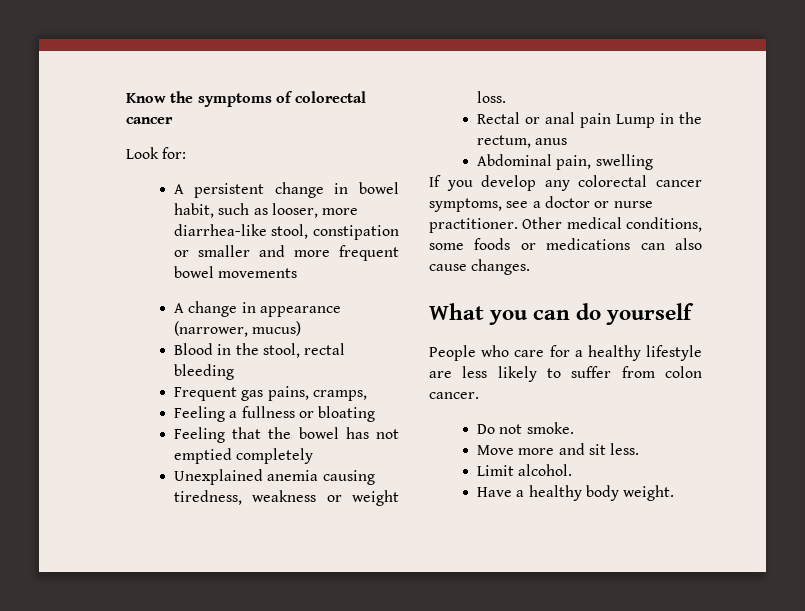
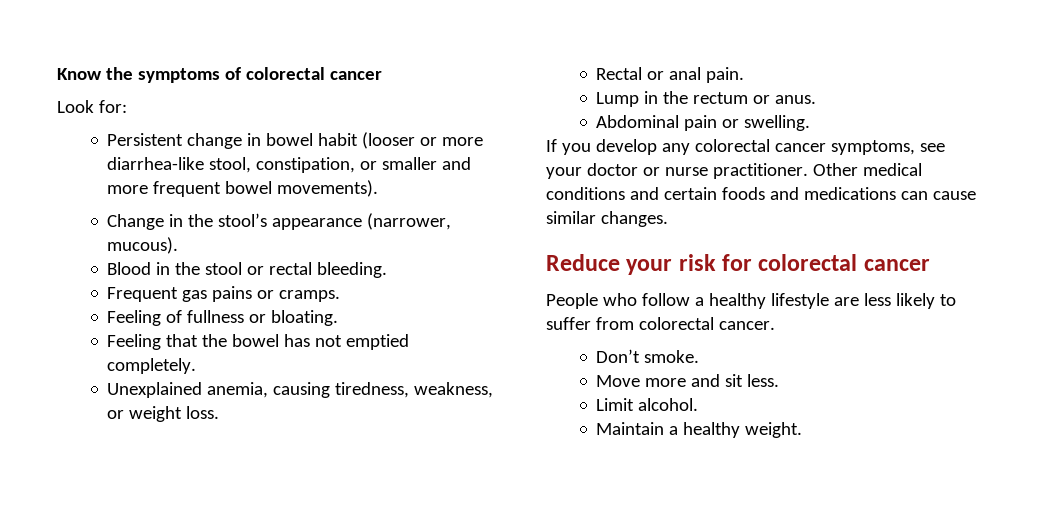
[173,183,265,198] A persistent -> [107,133,184,146] Persistent
[173,203,318,218] habit, such as looser, -> [318,132,438,149] habit (looser or
[313,225,399,240] constipation -> [256,157,356,173] constipation,
[218,268,298,278] [173,301,256,317] movements // A change in -> [277,180,379,197] [107,213,268,230] movements). // Change in the stool’s
[252,321,302,336] mucus) -> [107,237,179,254] mucous).
[262,343,346,358] [173,364,234,380] stool, rectal bleeding -> [205,262,388,278] stool or rectal bleeding.
[267,386,367,401] [173,406,238,422] pains, cramps, // Feeling a -> [212,286,341,302] [107,310,183,326] pains or cramps. // Feeling of
[318,406,376,422] bloating -> [271,310,339,326] bloating.
[236,448,314,464] completely -> [107,358,197,374] completely.
[267,470,319,481] anemia -> [207,382,269,398] anemia,
[252,490,317,502] weakness -> [414,382,494,398] weakness,
[579,113,611,128] pain -> [706,67,745,83] pain. //
[476,135,568,148] [476,154,653,170] rectum, anus // Abdominal pain, swelling -> [693,92,817,104] [596,115,811,131] rectum or anus. // Abdominal pain or swelling.
[532,201,541,208] a -> [546,167,582,179] your
[626,217,702,232] [429,238,702,250] [429,259,531,275] [429,303,695,325] conditions, some foods or medications can also cause changes. // What you can do yourself -> [546,187,976,200] [546,211,668,227] [546,254,930,275] conditions and certain foods and medications can cause similar changes. // Reduce your risk for colorectal cancer
[514,345,570,357] care for -> [641,293,690,306] follow
[665,366,702,378] colon -> [638,317,714,330] colorectal
[476,424,523,434] Do not -> [596,349,641,363] Don’t
[476,485,619,501] Have a healthy body -> [596,422,741,438] Maintain a healthy

